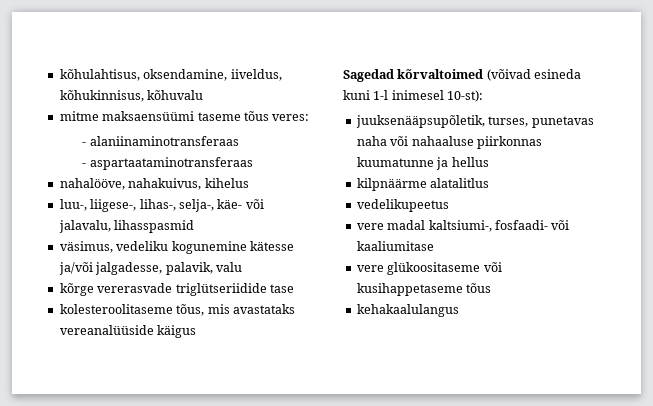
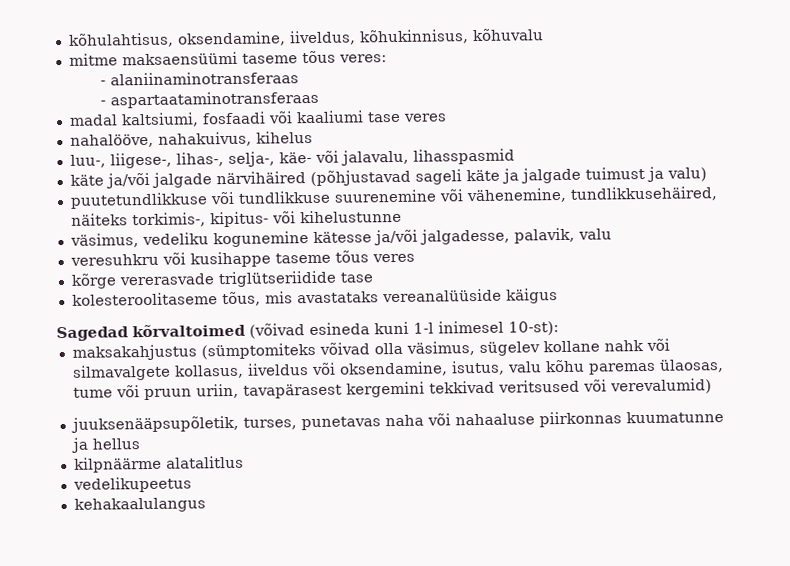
(253, 163) none -> [68,110,447,128] // madal kaltsiumi, fosfaadi või kaaliumi tase veres
(195, 226) none -> [69,166,707,189] [69,186,718,209] [70,209,402,228] // käte ja/või jalgade närvihäired (põhjustavad sageli käte ja jalgade tuimust ja valu) // puutetundlikkuse või tundlikkuse suurenemine või vähenemine, tundlikkusehäired, näiteks torkimis-, kipitus- või kihelustunne
(242, 267) none -> [69,250,415,268] // veresuhkru või kusihappe taseme tõus veres
(484, 96) none -> [71,338,670,361] [71,359,724,381] [72,378,712,401] // maksakahjustus (sümptomiteks võivad olla väsimus, sügelev kollane nahk või silmavalgete kollasus, iiveldus või oksendamine, isutus, valu kõhu paremas ülaosas, tume või pruun uriin, tavapärasest kergemini tekkivad veritsused või verevalumid)
[356,220,570,232] [356,241,434,251] [356,262,502,275] [356,283,492,296] // vere madal kaltsiumi-, fosfaadi- või kaaliumitase // vere glükoositaseme või kusihappetaseme tõus -> (192, 484) none

